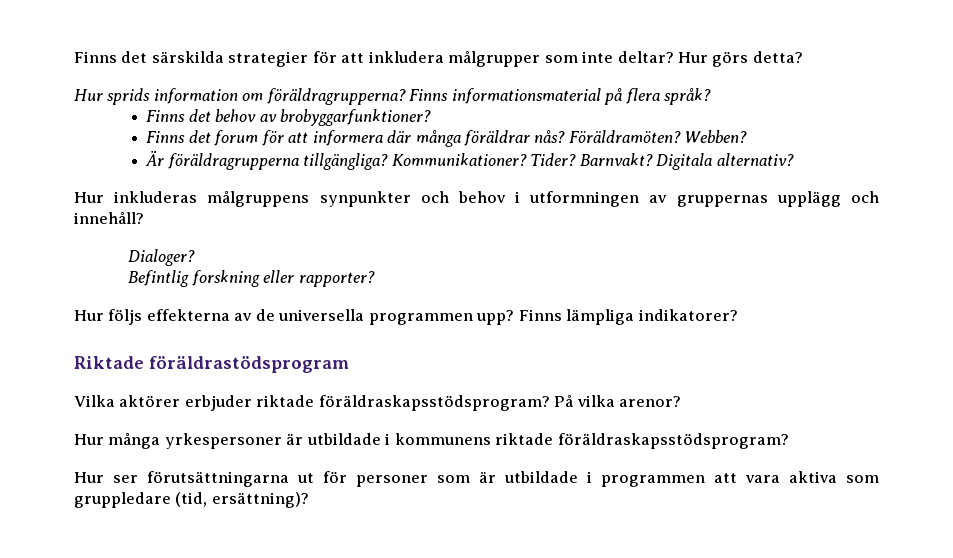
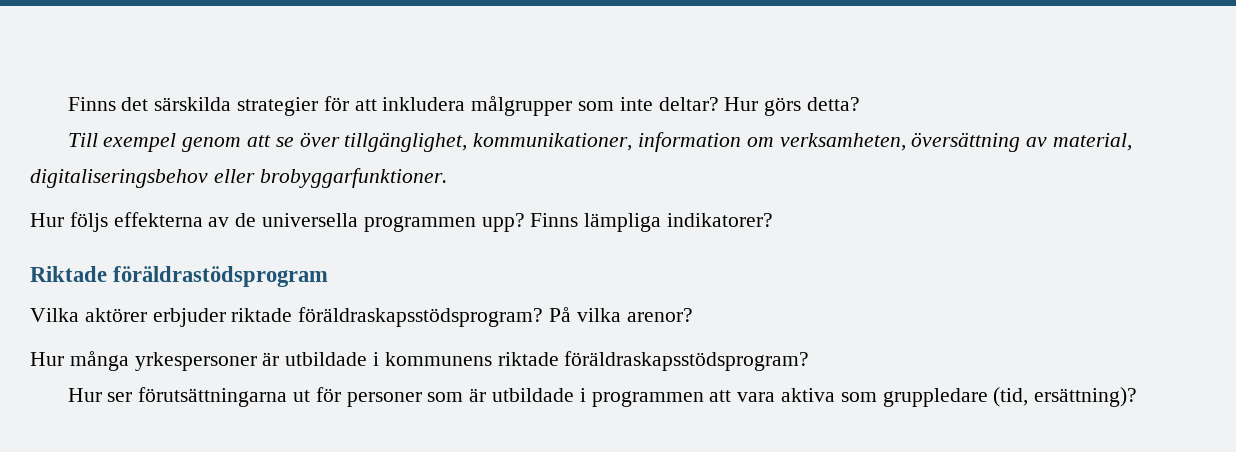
[74,88,712,105] [146,109,432,126] [146,130,748,147] [145,150,794,170] [74,191,879,207] [74,212,144,224] [128,249,196,266] [128,270,375,287] Hur sprids information om föräldragrupperna? Finns informationsmaterial på flera språk? // Finns det behov av brobyggarfunktioner? // Finns det forum för att informera där många föräldrar nås? Föräldramöten? Webben? // Är föräldragrupperna tillgängliga? Kommunikationer? Tider? Barnvakt? Digitala alternativ? // Hur inkluderas målgruppens synpunkter och behov i utformningen av gruppernas upplägg och innehåll? // Dialoger? // Befintlig forskning eller rapporter? -> [67,132,1133,152] [30,168,447,188] Till exempel genom att se över tillgänglighet, kommunikationer, information om verksamheten, översättning av material, digitaliseringsbehov eller brobyggarfunktioner.

